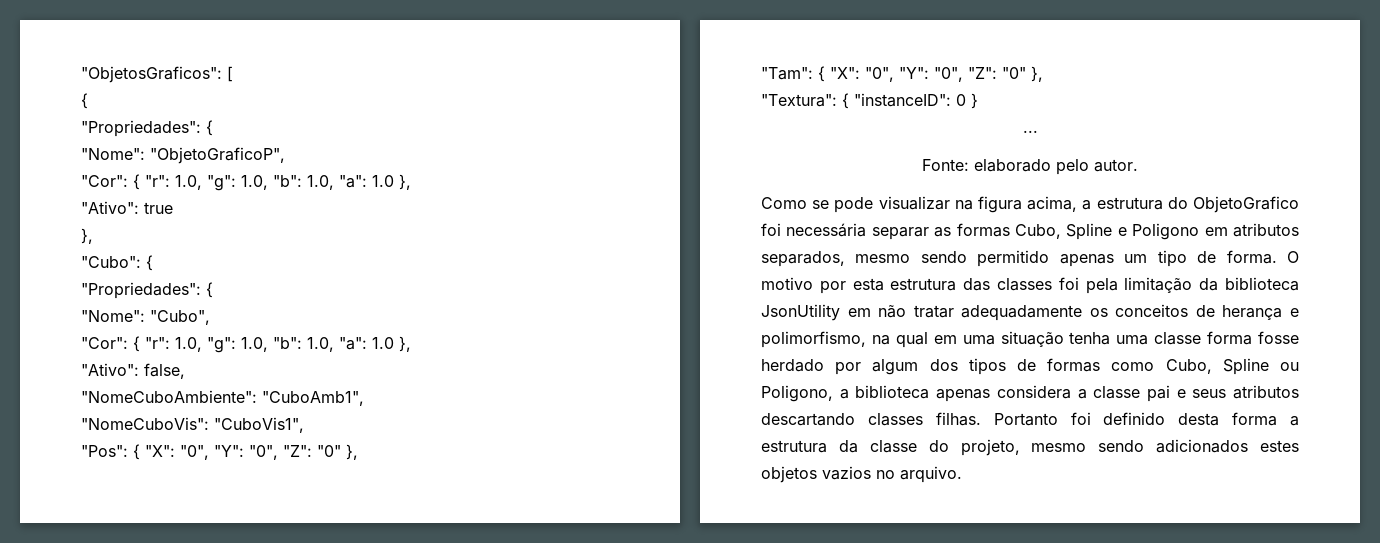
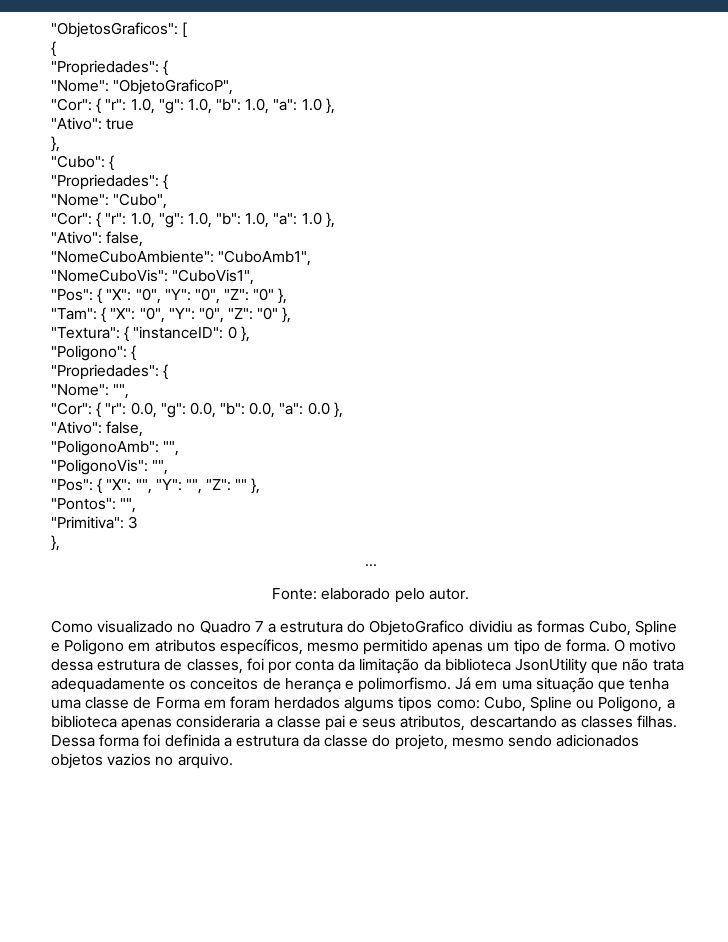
[971,93,978,109] } -> [240,326,250,342] [51,345,137,361] [51,364,169,380] [51,384,130,399] [51,402,343,418] [51,421,144,437] [51,440,180,456] [51,459,169,475] [51,478,261,494] [51,498,137,513] [51,516,139,529] [51,535,60,551] }, // "Poligono": { // "Propriedades": { // "Nome": "", // "Cor": { "r": 0.0, "g": 0.0, "b": 0.0, "a": 0.0 }, // "Ativo": false, // "PoligonoAmb": "", // "PoligonoVis": "", // "Pos": { "X": "", "Y": "", "Z": "" }, // "Pontos": "", // "Primitiva": 3 // },
[812,196,1078,213] se pode visualizar na figura acima, -> [97,620,264,634] visualizado no Quadro 7
[761,223,929,240] foi necessária separar -> [468,620,513,633] dividiu
[761,251,967,267] separados, mesmo sendo -> [219,639,359,655] específicos, mesmo
[819,277,1118,294] por esta estrutura das classes foi pela -> [51,658,356,674] dessa estrutura de classes, foi por conta da
[847,305,954,318] em não tratar -> [591,658,684,674] que não trata
[761,331,928,348] polimorfismo, na qual -> [358,677,472,693] polimorfismo. Já
(1064, 339) none -> [598,680,626,693] que
[1207,331,1299,345] [761,358,1155,375] forma fosse herdado por algum dos tipos de formas como -> [133,696,480,712] de Forma em foram herdados algums tipos como:
[996,385,1071,399] considera -> [176,715,261,728] consideraria
[1233,385,1299,399] [761,412,1278,426] atributos descartando classes filhas. Portanto foi definido desta forma -> [400,715,678,731] [51,734,220,747] atributos, descartando as classes filhas. Dessa forma foi definida
[1260,440,1299,452] estes -> (640, 740) none

